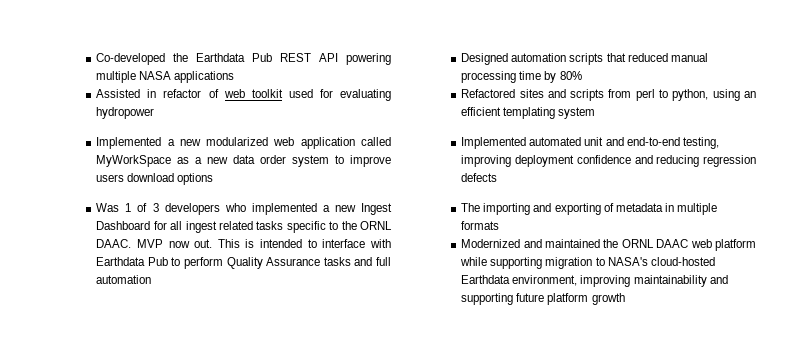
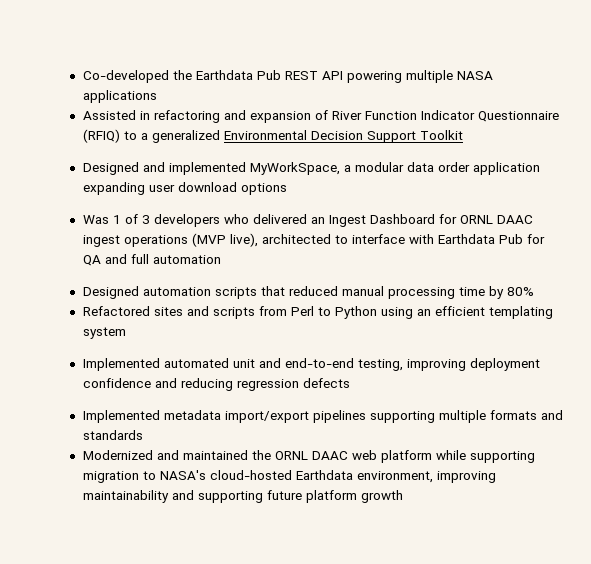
[163,89,391,101] [96,107,155,119] [96,137,391,149] [96,155,391,167] [96,174,125,182] refactor of web toolkit used for evaluating hydropower // Implemented a new modularized web application called MyWorkSpace as a new data order system to improve users -> [153,110,559,123] [82,129,463,143] [82,162,540,175] [82,182,175,195] refactoring and expansion of River Function Indicator Questionnaire (RFIQ) to a generalized Environmental Decision Support Toolkit // Designed and implemented MyWorkSpace, a modular data order application expanding user
[251,203,393,215] [96,221,392,233] [96,239,303,248] implemented a new Ingest Dashboard for all ingest related tasks specific to the ORNL DAAC. MVP now out. This is intended -> [252,214,533,227] [82,233,331,247] delivered an Ingest Dashboard for ORNL DAAC ingest operations (MVP live), architected
[171,257,351,269] to perform Quality Assurance tasks -> [526,234,545,244] [82,255,101,266] for QA
[635,89,709,101] perl to python, -> [290,306,377,319] Perl to Python
[461,203,674,215] The importing and exporting of metadata in -> [82,410,435,423] Implemented metadata import/export pipelines supporting
(500, 225) none -> [540,410,563,420] [82,430,143,440] and standards

